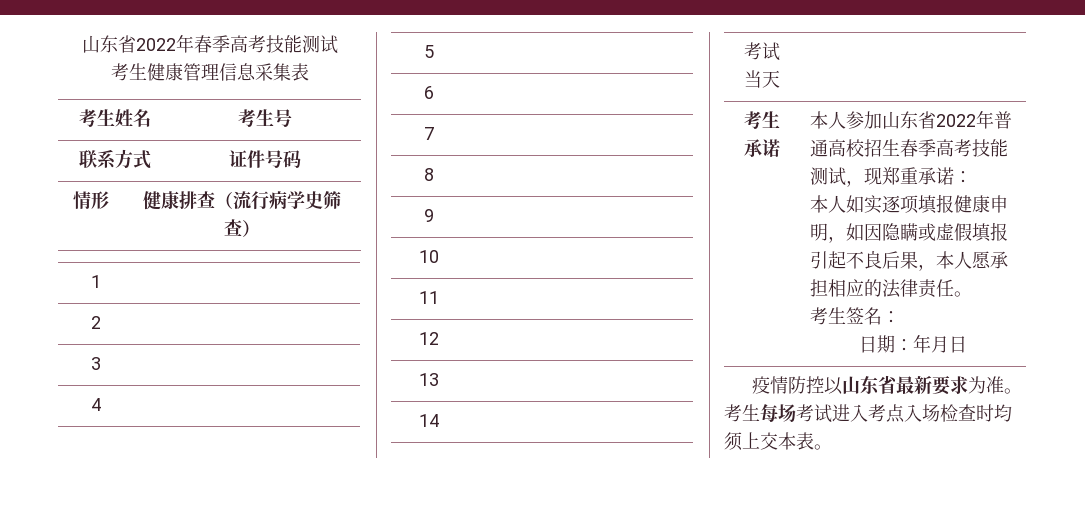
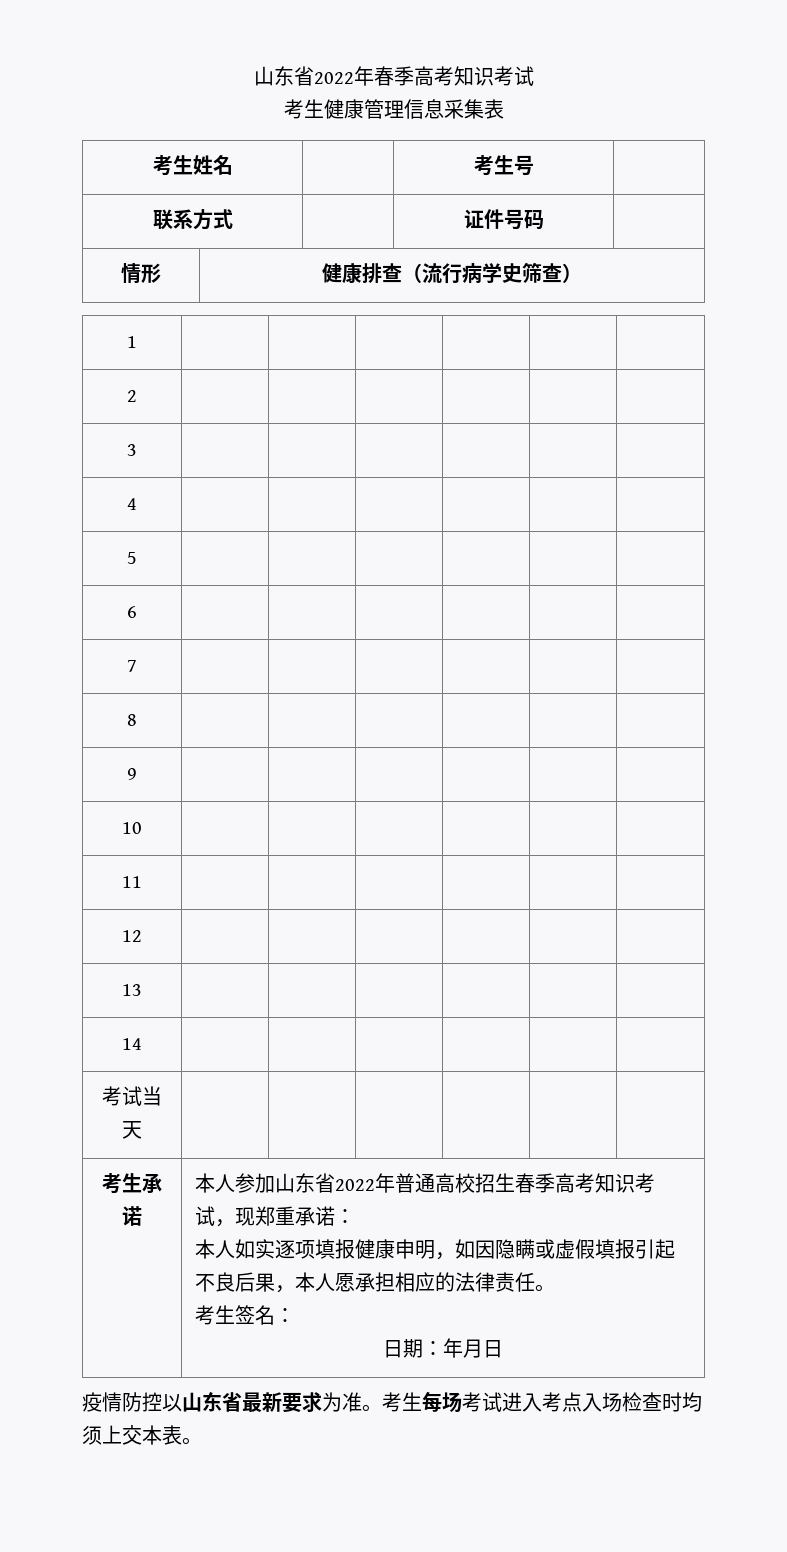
[265,35,320,53] 技能测 -> [453,66,514,86] 知识考
[972,139,1009,157] [810,167,829,185] 技能测 -> [595,1173,656,1193] 知识考

